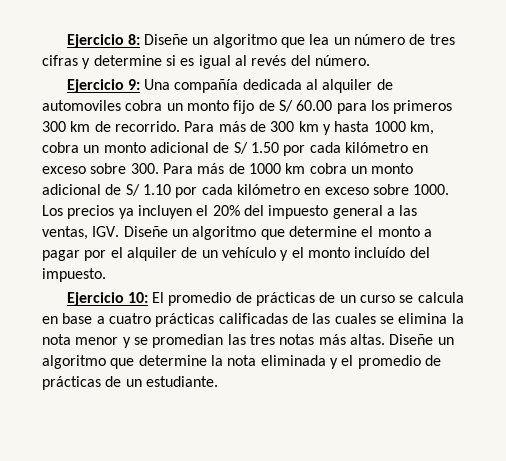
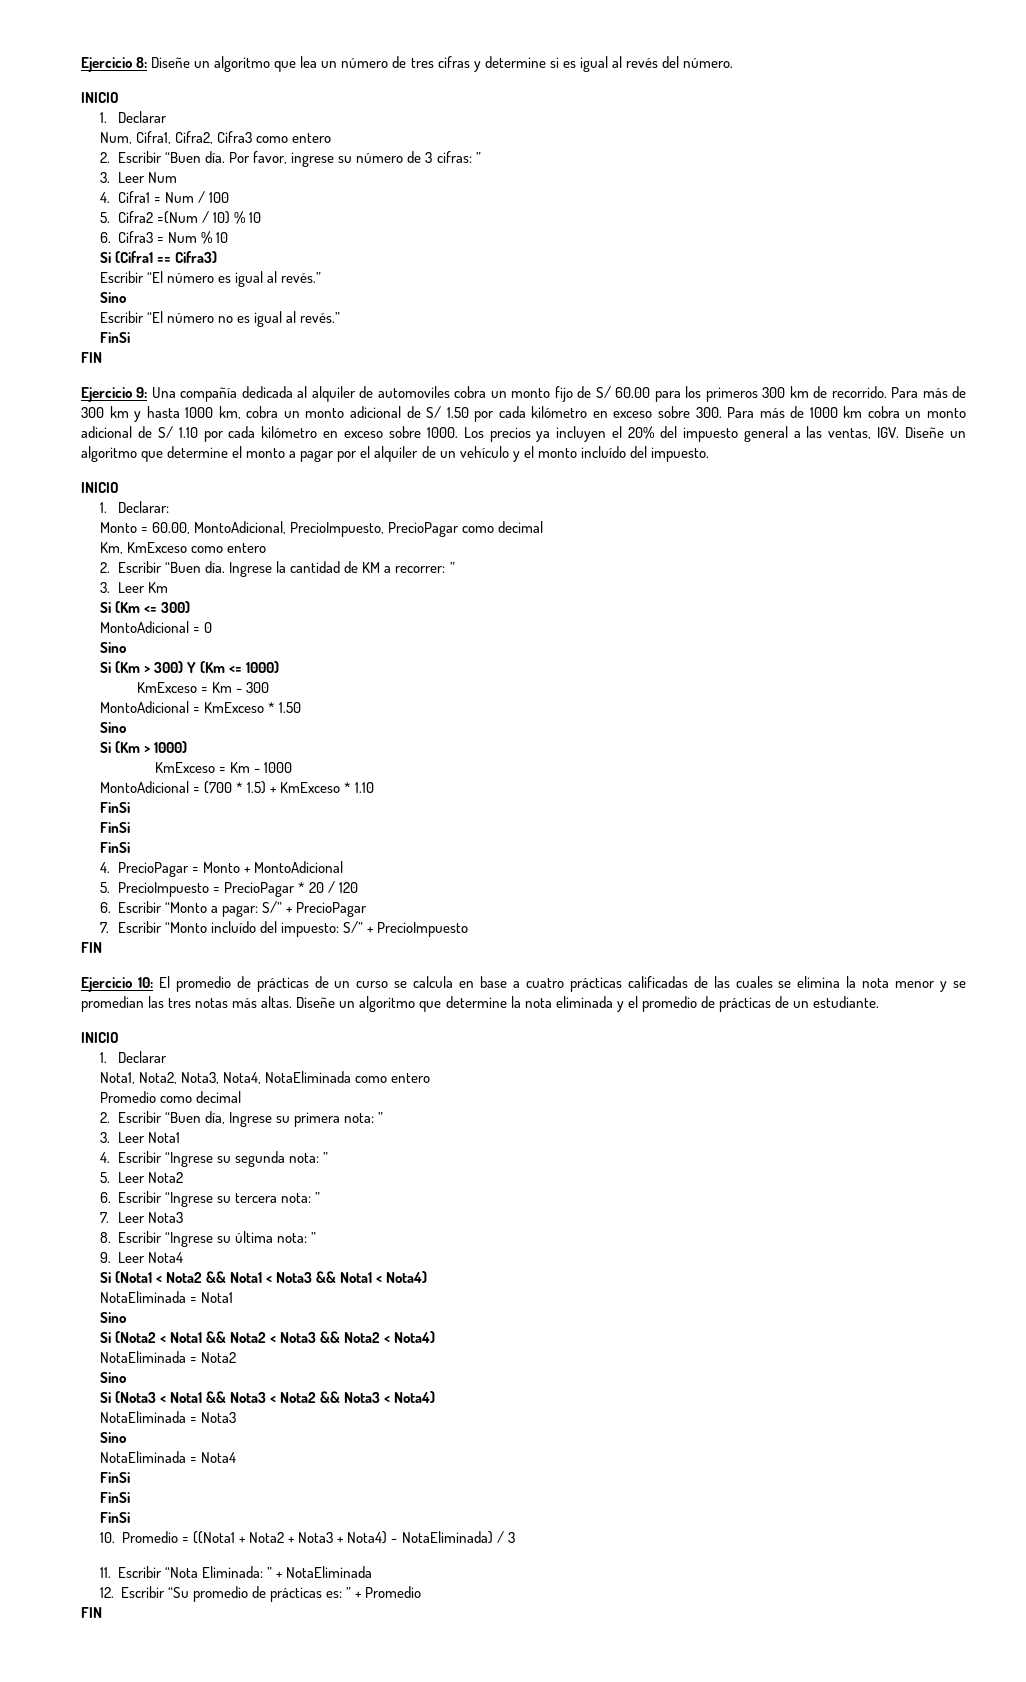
(370, 60) none -> [81,92,119,103] [99,111,167,123] [99,131,331,144] [99,151,481,167] [99,172,178,183] [99,191,230,203] [99,211,262,224] [99,231,229,244] [99,251,217,263] [99,271,321,287] [99,292,126,303] [99,311,340,327] [99,332,130,343] [81,352,102,363] // INICIO // 1. Declarar // Num, Cifra1, Cifra2, Cifra3 como entero // 2. Escribir “Buen día. Por favor, ingrese su número de 3 cifras: ” // 3. Leer Num // 4. Cifra1 = Num / 100 // 5. Cifra2 =(Num / 10) % 10 // 6. Cifra3 = Num % 10 // Si (Cifra1 == Cifra3) // Escribir “El número es igual al revés.” // Sino // Escribir “El número no es igual al revés.” // FinSi // FIN
(106, 275) none -> [81,482,119,493] [99,501,169,513] [99,521,543,537] [99,542,266,554] [99,561,455,577] [99,582,169,593] [99,601,190,613] [99,621,212,633] [99,642,126,653] [99,661,279,673] [136,682,269,693] [99,701,301,713] [99,722,126,733] [99,741,187,753] [154,762,293,773] [99,781,374,794] [99,802,130,813] [99,822,130,833] [99,842,130,853] [99,861,344,877] [99,881,359,897] [99,901,368,917] [99,921,469,937] [81,942,102,953] // INICIO // 1. Declarar: // Monto = 60.00, MontoAdicional, PrecioImpuesto, PrecioPagar como decimal // Km, KmExceso como entero // 2. Escribir “Buen día. Ingrese la cantidad de KM a recorrer: ” // 3. Leer Km // Si (Km <= 300) // MontoAdicional = 0 // Sino // Si (Km > 300) Y (Km <= 1000) // KmExceso = Km - 300 // MontoAdicional = KmExceso * 1.50 // Sino // Si (Km > 1000) // KmExceso = Km - 1000 // MontoAdicional = (700 * 1.5) + KmExceso * 1.10 // FinSi // FinSi // FinSi // 4. PrecioPagar = Monto + MontoAdicional // 5. PrecioImpuesto = PrecioPagar * 20 / 120 // 6. Escribir “Monto a pagar: S/” + PrecioPagar // 7. Escribir “Monto incluído del impuesto: S/” + PrecioImpuesto // FIN
(218, 381) none -> [81,1032,119,1043] [99,1051,167,1063] [99,1071,430,1084] [99,1091,241,1103] [99,1111,384,1127] [99,1132,181,1143] [99,1151,329,1167] [99,1172,184,1183] [99,1191,321,1207] [99,1212,184,1223] [99,1231,317,1247] [99,1252,184,1263] [99,1271,428,1283] [99,1291,233,1303] [99,1312,126,1323] [99,1331,436,1343] [99,1351,236,1363] [99,1372,126,1383] [99,1391,436,1403] [99,1411,236,1423] [99,1432,126,1443] [99,1451,236,1463] [99,1472,130,1483] [99,1492,130,1503] [99,1512,130,1523] [99,1531,515,1544] [99,1566,373,1578] [99,1586,422,1602] [81,1607,102,1618] // INICIO // 1. Declarar // Nota1, Nota2, Nota3, Nota4, NotaEliminada como entero // Promedio como decimal // 2. Escribir “Buen día, Ingrese su primera nota: ” // 3. Leer Nota1 // 4. Escribir “Ingrese su segunda nota: ” // 5. Leer Nota2 // 6. Escribir “Ingrese su tercera nota: ” // 7. Leer Nota3 // 8. Escribir “Ingrese su última nota: ” // 9. Leer Nota4 // Si (Nota1 < Nota2 && Nota1 < Nota3 && Nota1 < Nota4) // NotaEliminada = Nota1 // Sino // Si (Nota2 < Nota1 && Nota2 < Nota3 && Nota2 < Nota4) // NotaEliminada = Nota2 // Sino // Si (Nota3 < Nota1 && Nota3 < Nota2 && Nota3 < Nota4) // NotaEliminada = Nota3 // Sino // NotaEliminada = Nota4 // FinSi // FinSi // FinSi // 10. Promedio = ((Nota1 + Nota2 + Nota3 + Nota4) - NotaEliminada) / 3 // 11. Escribir “Nota Eliminada: ” + NotaEliminada // 12. Escribir “Su promedio de prácticas es: ” + Promedio // FIN

